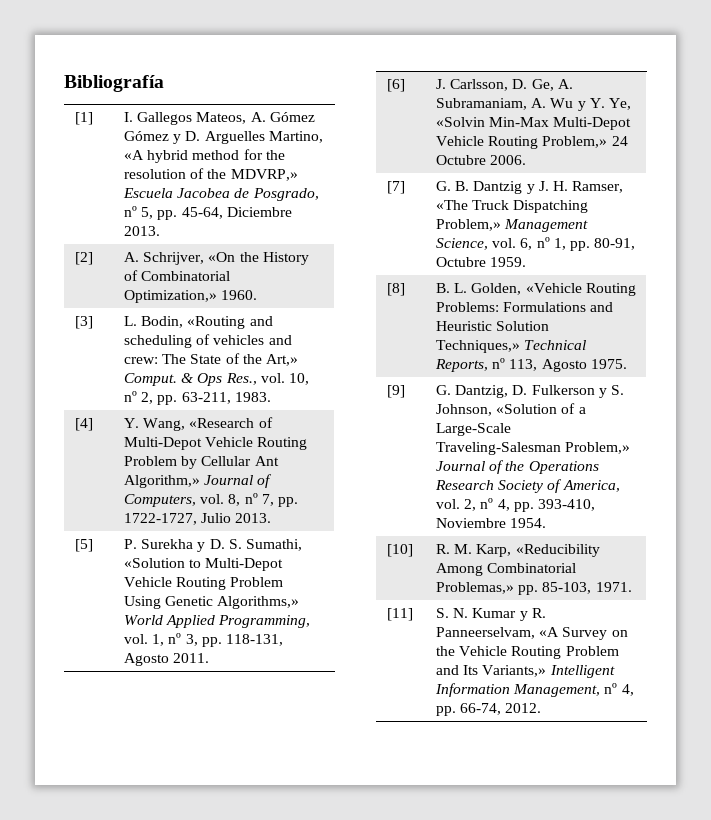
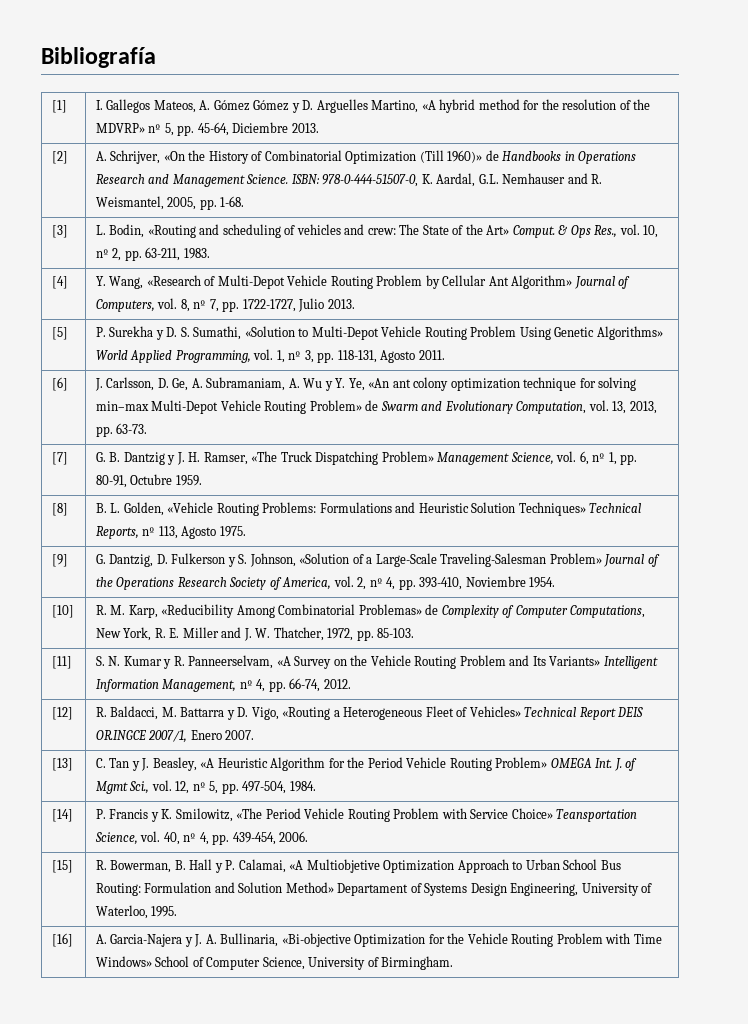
[230,169,298,181] [123,188,319,201] MDVRP,» Escuela Jacobea de Posgrado, -> [95,123,145,133] MDVRP»
[124,290,258,303] Optimization,» 1960. -> [345,150,637,164] [95,173,603,187] [95,196,245,210] Optimization (Till 1960)» de Handbooks in Operations Research and Management Science. ISBN: 978-0-444-51507-0, K. Aardal, G.L. Nemhauser and R. Weismantel, 2005, pp. 1-68.
[265,354,298,366] Art,» -> [486,225,510,235] Art»
[124,475,201,488] Algorithm,» -> [511,275,573,289] Algorithm»
[217,596,300,609] Algorithms,» -> [596,326,663,340] Algorithms»
[436,117,632,130] [436,136,628,149] [436,155,527,165] «Solvin Min-Max Multi-Depot Vehicle Routing Problem,» 24 Octubre 2006. -> [368,377,637,391] [95,400,657,414] [95,423,148,437] «An ant colony optimization technique for solving min–max Multi-Depot Vehicle Routing Problem» de Swarm and Evolutionary Computation, vol. 13, 2013, pp. 63-73.
[436,219,502,231] Problem,» -> [381,451,434,462] Problem»
[436,340,521,353] Techniques,» -> [518,502,586,516] Techniques»
[565,442,631,454] Problem,» -> [549,553,602,564] Problem»
[436,582,632,595] Problemas,» pp. 85-103, 1971. -> [358,604,646,618] [95,627,415,641] Problemas» de Complexity of Computer Computations, New York, R. E. Miller and J. W. Thatcher, 1972, pp. 85-103.
[482,665,547,677] Variants,» -> [549,656,601,666] Variants»
(542, 708) none -> [51,707,73,720] [95,706,644,720] [95,730,255,743] [51,758,73,771] [95,757,638,771] [95,780,316,794] [51,809,73,822] [95,808,638,822] [94,831,309,845] [51,860,73,873] [95,859,621,873] [95,882,653,896] [95,905,178,919] [51,933,73,947] [95,933,662,947] [95,956,454,970] // [12] | R. Baldacci, M. Battarra y D. Vigo, «Routing a Heterogeneous Fleet of Vehicles» Technical Report DEIS OR.INGCE 2007/1, Enero 2007. // [13] | C. Tan y J. Beasley, «A Heuristic Algorithm for the Period Vehicle Routing Problem» OMEGA Int. J. of Mgmt Sci., vol. 12, nº 5, pp. 497-504, 1984. // [14] | P. Francis y K. Smilowitz, «The Period Vehicle Routing Problem with Service Choice» Teansportation Science, vol. 40, nº 4, pp. 439-454, 2006. // [15] | R. Bowerman, B. Hall y P. Calamai, «A Multiobjetive Optimization Approach to Urban School Bus Routing: Formulation and Solution Method» Departament of Systems Design Engineering, University of Waterloo, 1995. // [16] | A. Garcia-Najera y J. A. Bullinaria, «Bi-objective Optimization for the Vehicle Routing Problem with Time Windows» School of Computer Science, University of Birmingham.

